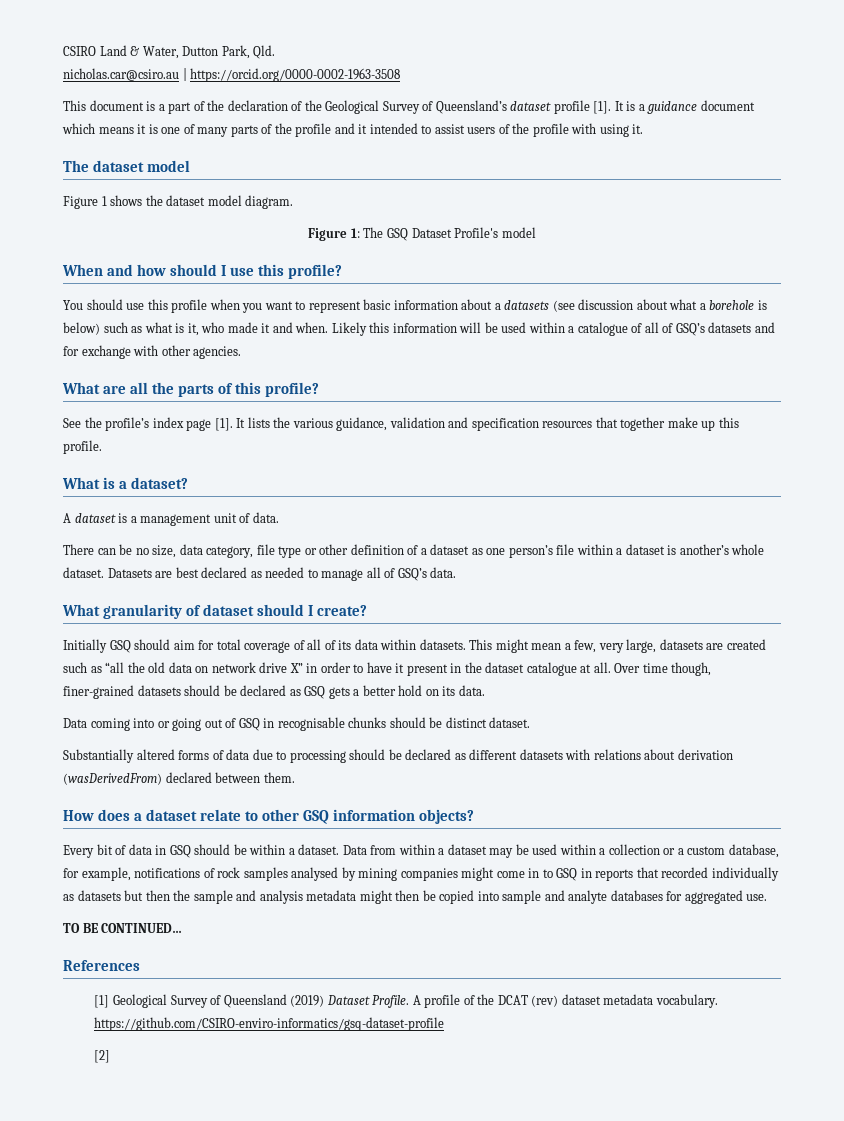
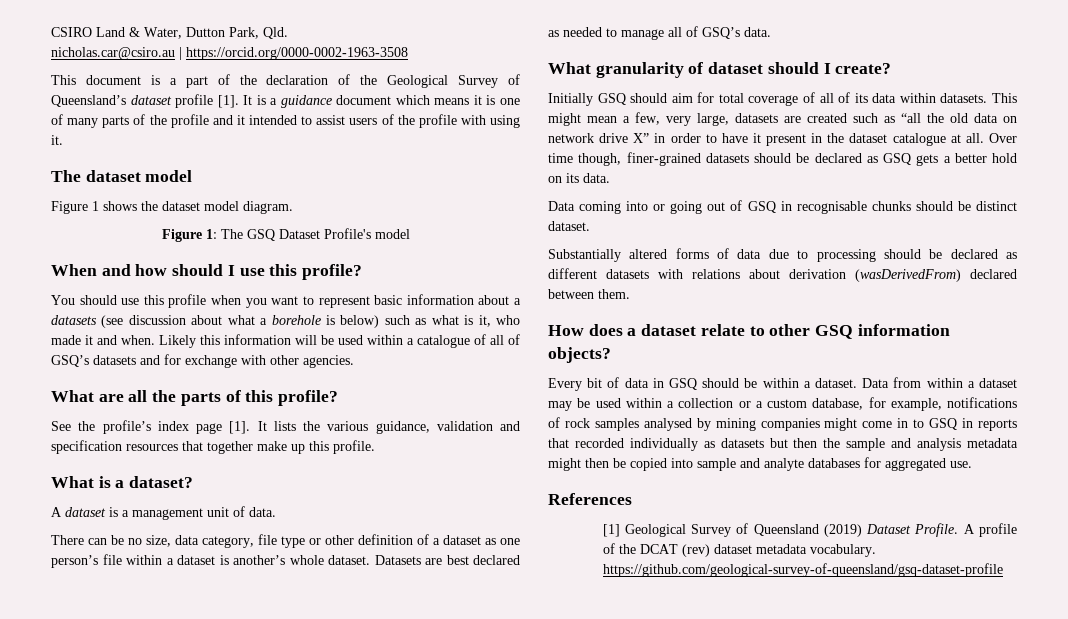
[63,923,183,933] // TO BE CONTINUED… -> (972, 464) none
[94,1017,445,1031] [94,1050,111,1063] https://github.com/CSIRO-enviro-informatics/gsq-dataset-profile // [2] -> [602,563,1003,577] https://github.com/geological-survey-of-queensland/gsq-dataset-profile

